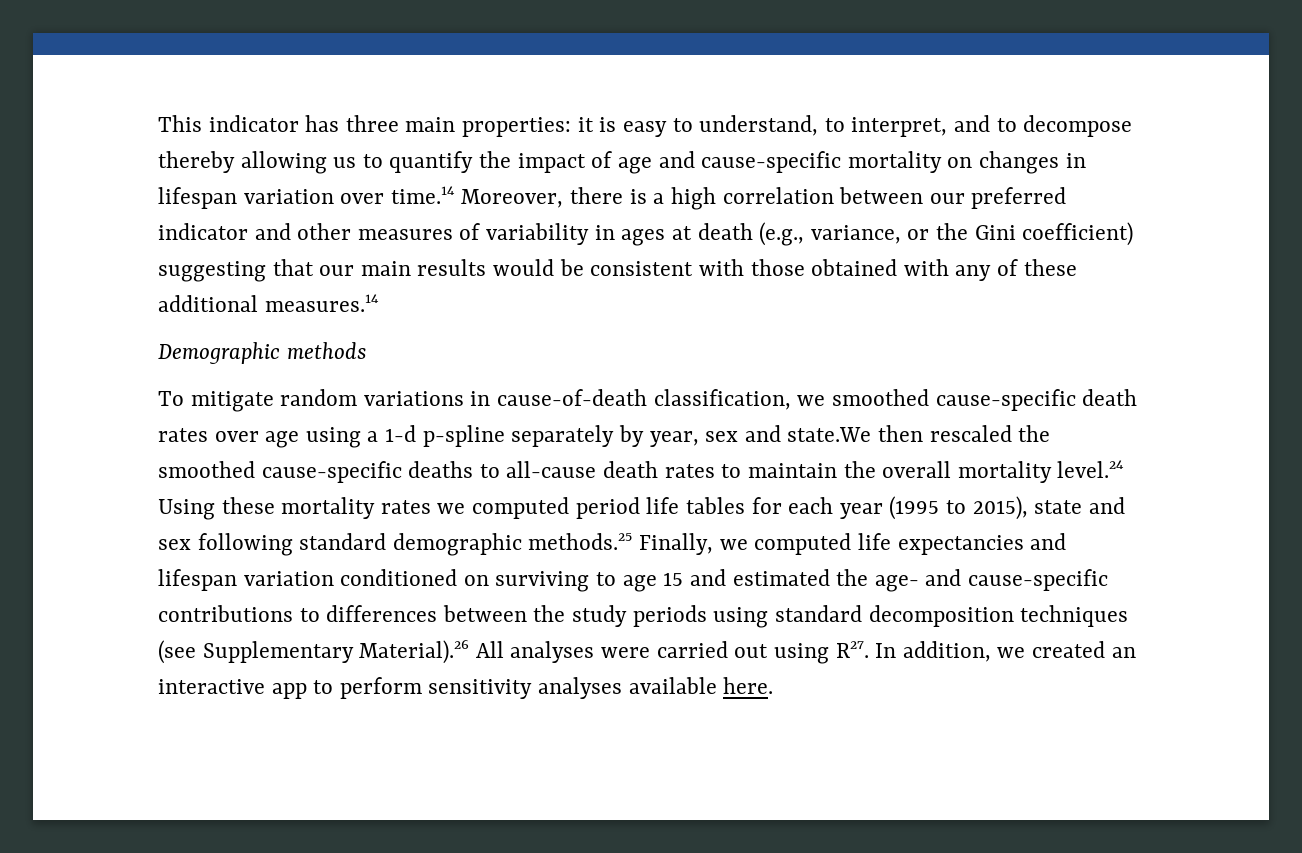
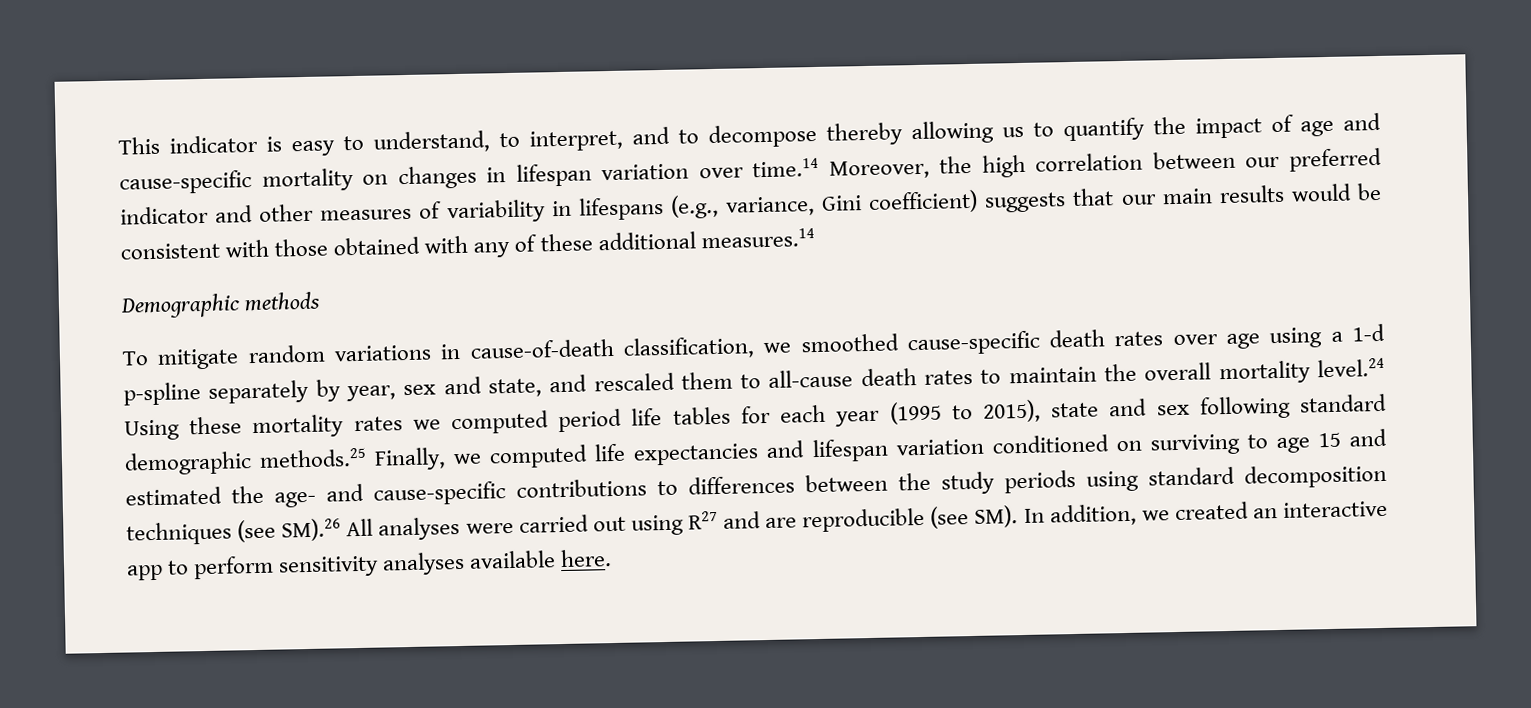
[305,115,594,137] has three main properties: it -> (258, 144) none
[570,187,665,204] there is a -> [939,155,973,174] the
[621,222,968,246] ages at death (e.g., variance, or the -> [577,194,815,221] lifespans (e.g., variance,
[158,261,266,282] suggesting -> [984,192,1067,213] suggests
[787,425,1051,442] [158,461,474,483] state.We then rescaled the smoothed cause-specific deaths -> [487,371,733,398] state, and rescaled them
[202,640,470,664] Supplementary Material).26 -> [281,518,342,542] SM).26
[835,641,869,658] R27. -> [687,505,1019,533] R27 and are reproducible (see SM).

